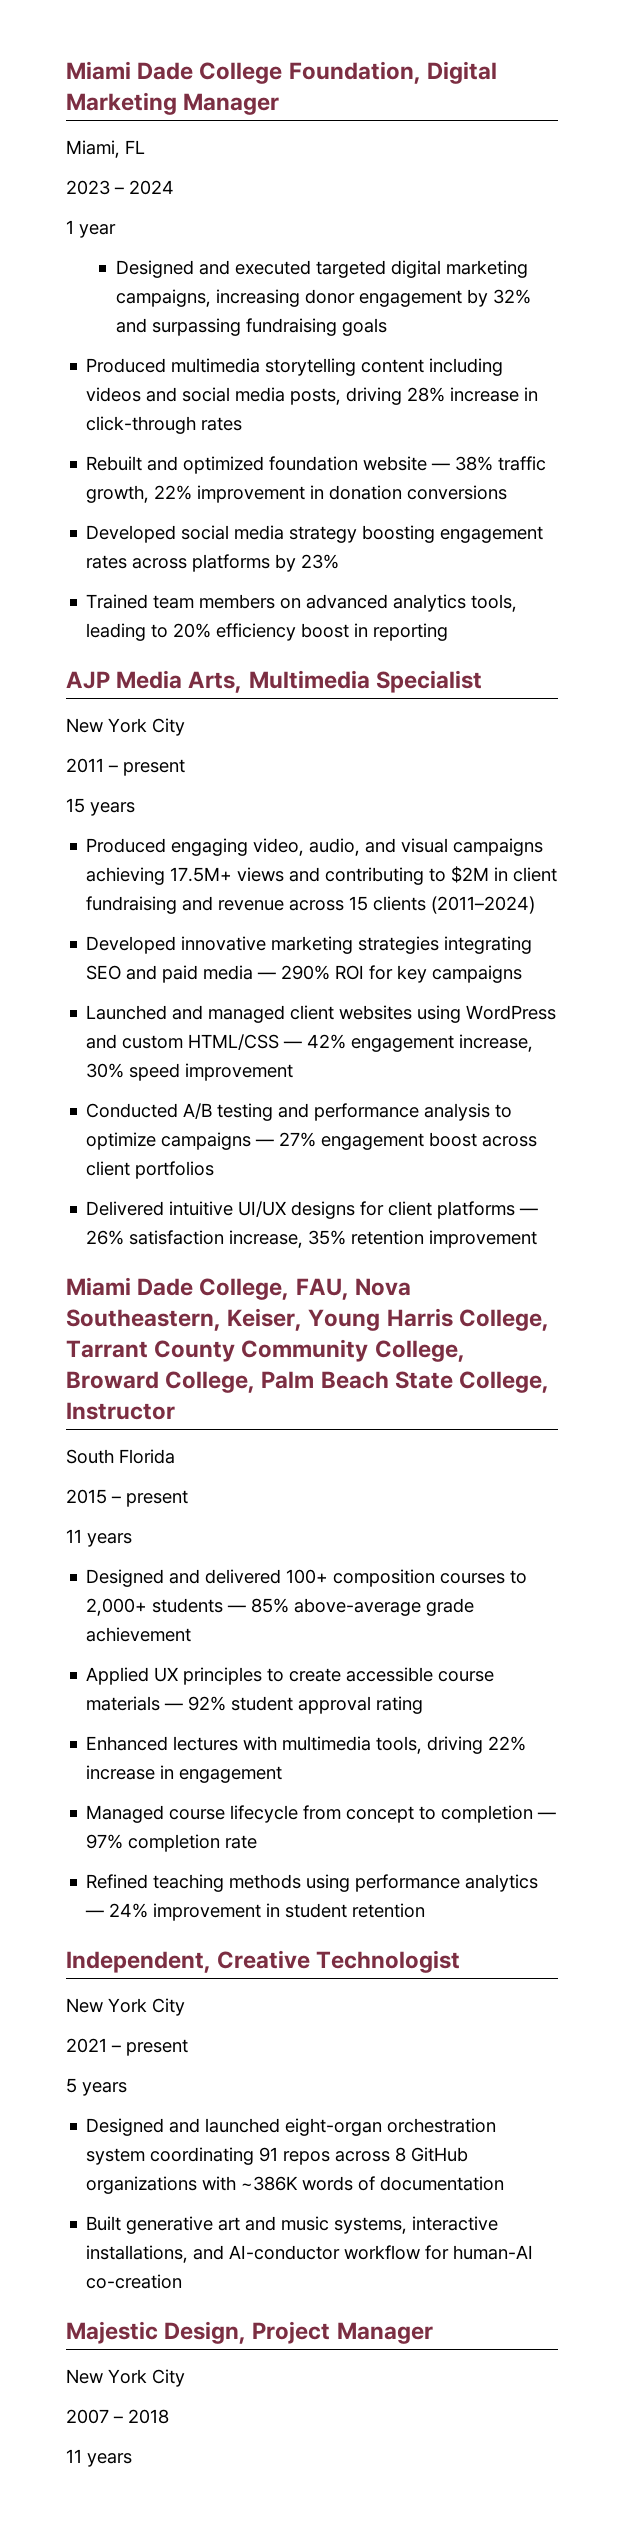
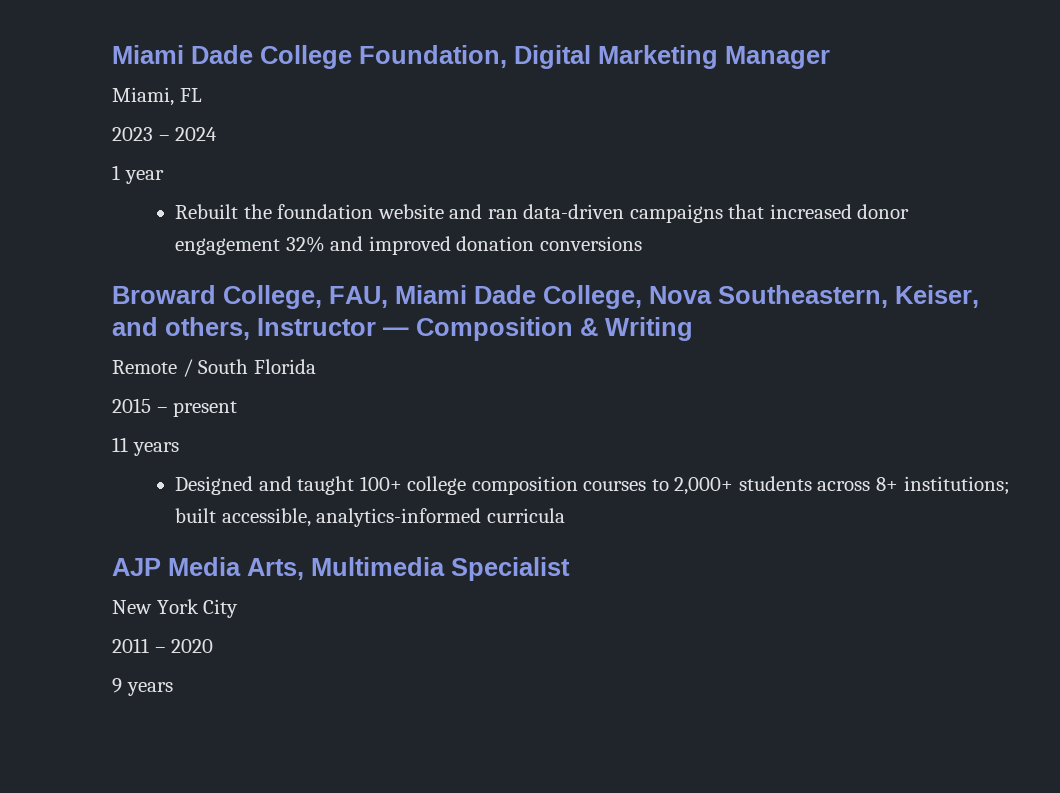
[115,260,528,278] [115,289,300,307] Designed and executed targeted digital marketing campaigns, increasing -> [175,204,852,223] Rebuilt the foundation website and ran data-driven campaigns that increased
[466,289,488,307] by -> (281, 246) none
[151,318,387,336] [86,358,504,376] [86,387,539,405] [86,416,243,434] [86,456,547,474] [86,485,508,503] [86,525,544,543] [86,554,340,572] [86,594,518,612] [86,623,449,641] surpassing fundraising goals // Produced multimedia storytelling content including videos and social media posts, driving 28% increase in click-through rates // Rebuilt and optimized foundation website — 38% traffic growth, 22% improvement in donation conversions // Developed social media strategy boosting engagement rates across platforms by 23% // Trained team members on advanced analytics tools, leading to 20% efficiency boost in reporting -> [368,236,642,255] [112,285,979,309] [112,317,693,341] [112,359,316,377] [112,398,238,417] [112,437,179,456] [175,476,1010,495] [175,508,565,527] improved donation conversions // Broward College, FAU, Miami Dade College, Nova Southeastern, Keiser, and others, Instructor — Composition & Writing // Remote / South Florida // 2015 – present // 11 years // Designed and taught 100+ college composition courses to 2,000+ students across 8+ institutions; built accessible, analytics-informed curricula
[123,759,185,776] [66,798,135,816] [86,838,544,856] [86,866,558,885] [86,896,536,914] [86,936,533,954] [86,965,523,983] [86,1005,557,1023] [86,1034,534,1052] [86,1063,294,1081] [86,1103,513,1121] [86,1132,538,1150] [86,1161,215,1179] [86,1201,539,1219] [86,1230,538,1248] [66,1277,411,1300] [66,1308,549,1331] [66,1339,465,1362] [66,1371,550,1393] [66,1402,175,1420] [66,1449,175,1464] [66,1489,188,1507] [66,1529,132,1547] [86,1569,528,1587] [86,1598,475,1616] [86,1627,192,1642] [86,1667,495,1685] [86,1696,424,1714] [86,1736,527,1754] [86,1765,283,1783] [86,1805,557,1823] [86,1834,258,1852] [86,1874,539,1892] [85,1903,426,1921] [66,1950,461,1973] [66,1998,185,2016] [66,2038,188,2056] [66,2078,127,2096] [86,2118,497,2136] [86,2147,469,2165] [86,2176,505,2194] [86,2216,499,2234] [86,2245,534,2263] [86,2274,183,2289] [66,2321,433,2344] [66,2369,185,2387] [66,2409,169,2424] [66,2449,132,2467] present // 15 years // Produced engaging video, audio, and visual campaigns achieving 17.5M+ views and contributing to $2M in client fundraising and revenue across 15 clients (2011–2024) // Developed innovative marketing strategies integrating SEO and paid media — 290% ROI for key campaigns // Launched and managed client websites using WordPress and custom HTML/CSS — 42% engagement increase, 30% speed improvement // Conducted A/B testing and performance analysis to optimize campaigns — 27% engagement boost across client portfolios // Delivered intuitive UI/UX designs for client platforms — 26% satisfaction increase, 35% retention improvement // Miami Dade College, FAU, Nova Southeastern, Keiser, Young Harris College, Tarrant County Community College, Broward College, Palm Beach State College, Instructor // South Florida // 2015 – present // 11 years // Designed and delivered 100+ composition courses to 2,000+ students — 85% above-average grade achievement // Applied UX principles to create accessible course materials — 92% student approval rating // Enhanced lectures with multimedia tools, driving 22% increase in engagement // Managed course lifecycle from concept to completion — 97% completion rate // Refined teaching methods using performance analytics — 24% improvement in student retention // Independent, Creative Technologist // New York City // 2021 – present // 5 years // Designed and launched eight-organ orchestration system coordinating 91 repos across 8 GitHub organizations with ~386K words of documentation // Built generative art and music systems, interactive installations, and AI-conductor workflow for human-AI co-creation // Majestic Design, Project Manager // New York City // 2007 – 2018 // 11 years -> [171,639,214,653] [112,678,173,696] 2020 // 9 years

